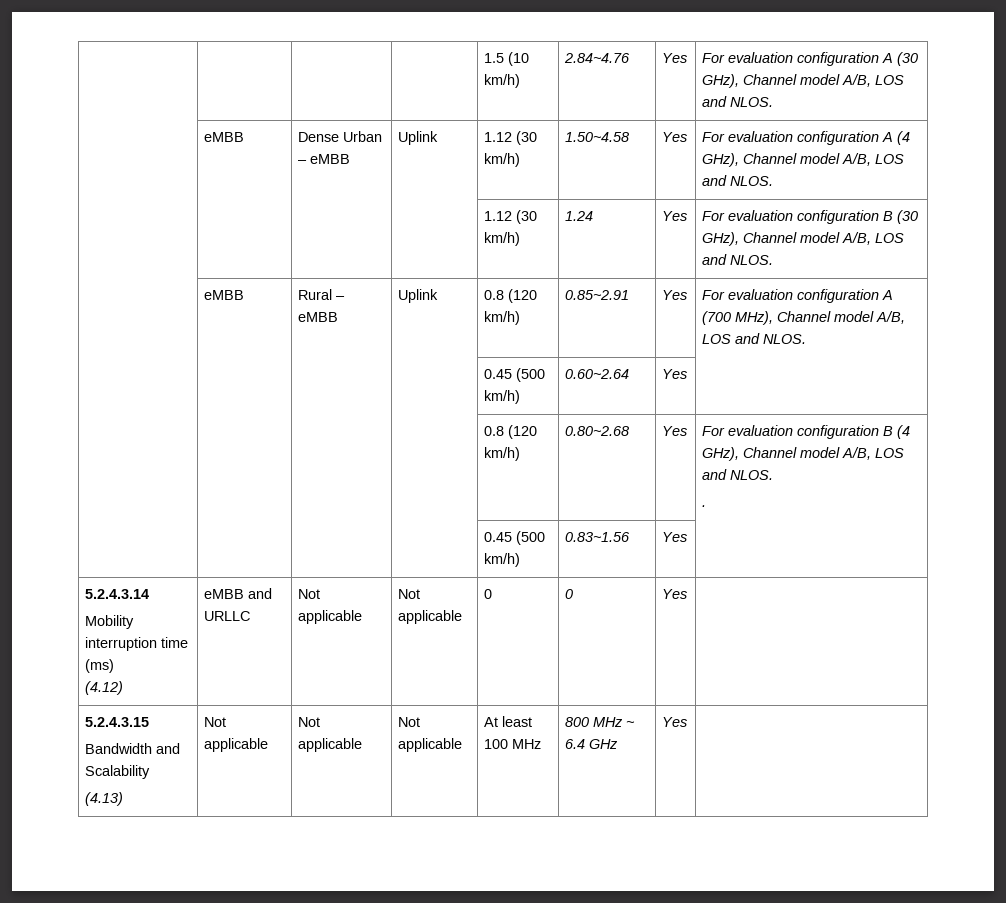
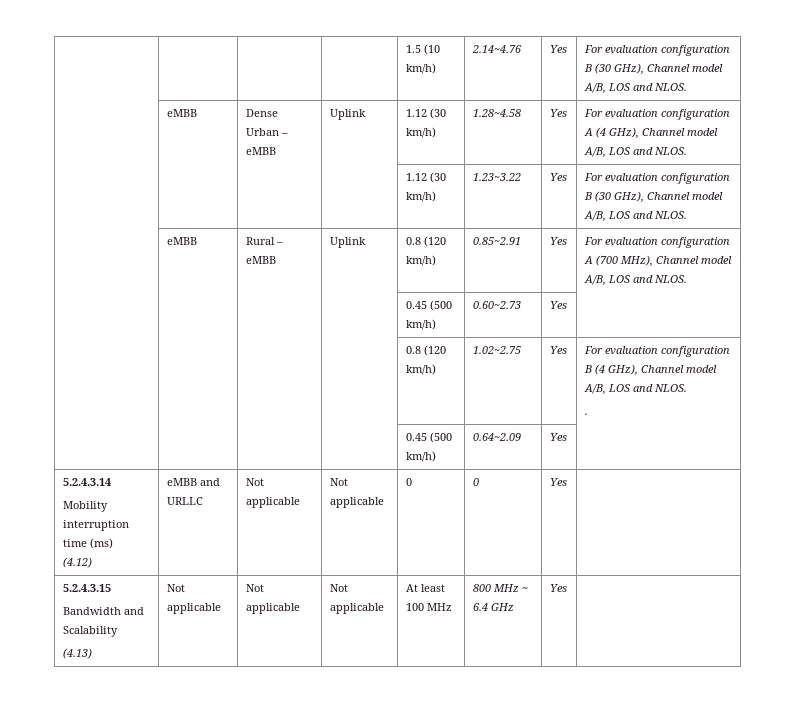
[563,53,630,63] [661,53,687,63] [701,52,893,66] 2.84~4.76 | Yes | For evaluation configuration A -> [471,45,522,53] [549,45,567,53] [583,45,730,56] [583,64,592,72] 2.14~4.76 | Yes | For evaluation configuration B
[564,132,629,142] 1.50~4.58 -> [472,109,521,117] 1.28~4.58
[564,211,593,221] 1.24 -> [472,173,521,181] 1.23~3.22
[564,369,629,379] 0.60~2.64 -> [472,301,521,309] 0.60~2.73
[564,426,629,436] 0.80~2.68 -> [472,346,521,354] 1.02~2.75
[564,532,630,542] 0.83~1.56 -> [472,433,521,441] 0.64~2.09

